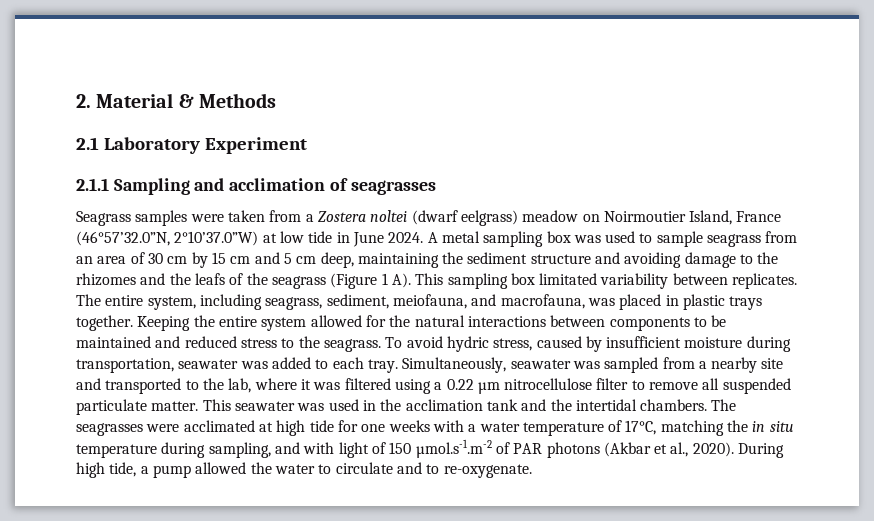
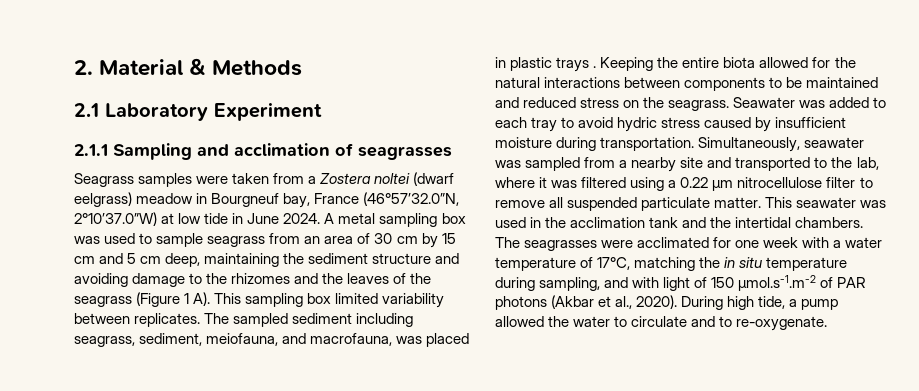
[582,210,733,225] on Noirmoutier Island, -> [196,193,311,208] in Bourgneuf bay,
[194,273,225,285] leafs -> [347,273,390,284] leaves
[539,273,598,285] limitated -> [335,293,379,304] limited
[105,295,196,310] entire system, -> [233,313,353,327] sampled sediment
[76,315,133,331] together. -> [593,66,597,68] .
[261,317,307,331] system -> [723,57,756,68] biota
[281,338,295,348] to -> [623,100,640,108] on
[385,337,403,348] To -> [733,97,887,108] [495,117,575,132] Seawater was added to each tray to
[493,338,533,351] stress, -> [661,117,701,128] stress
[76,357,398,373] transportation, seawater was added to each tray. -> [600,137,695,151] transportation.
[258,420,334,436] at high tide -> (710, 242) none
[388,420,430,432] weeks -> [763,237,799,248] week

